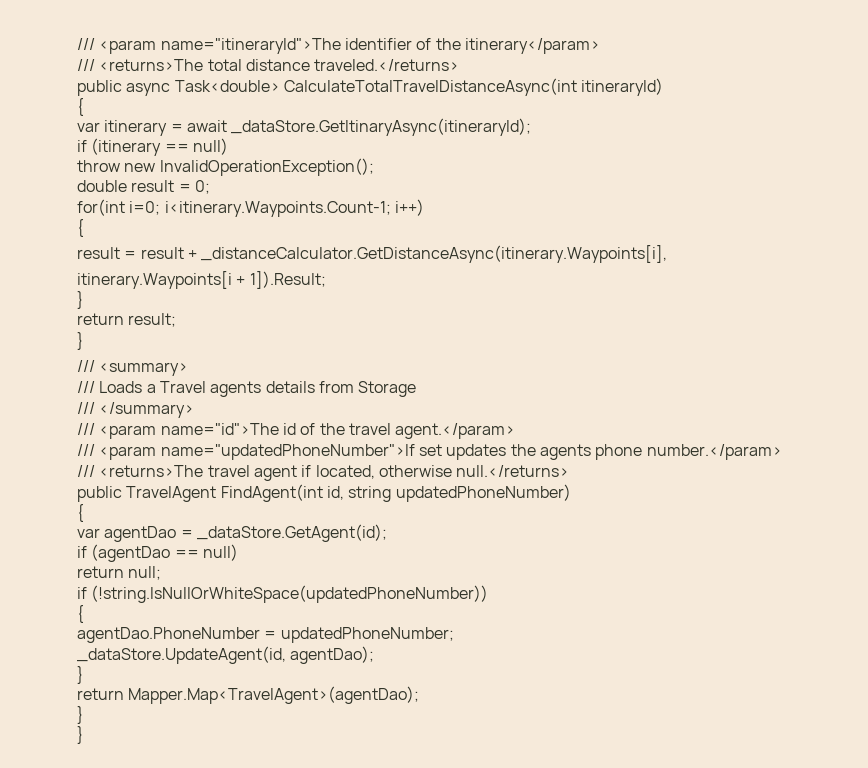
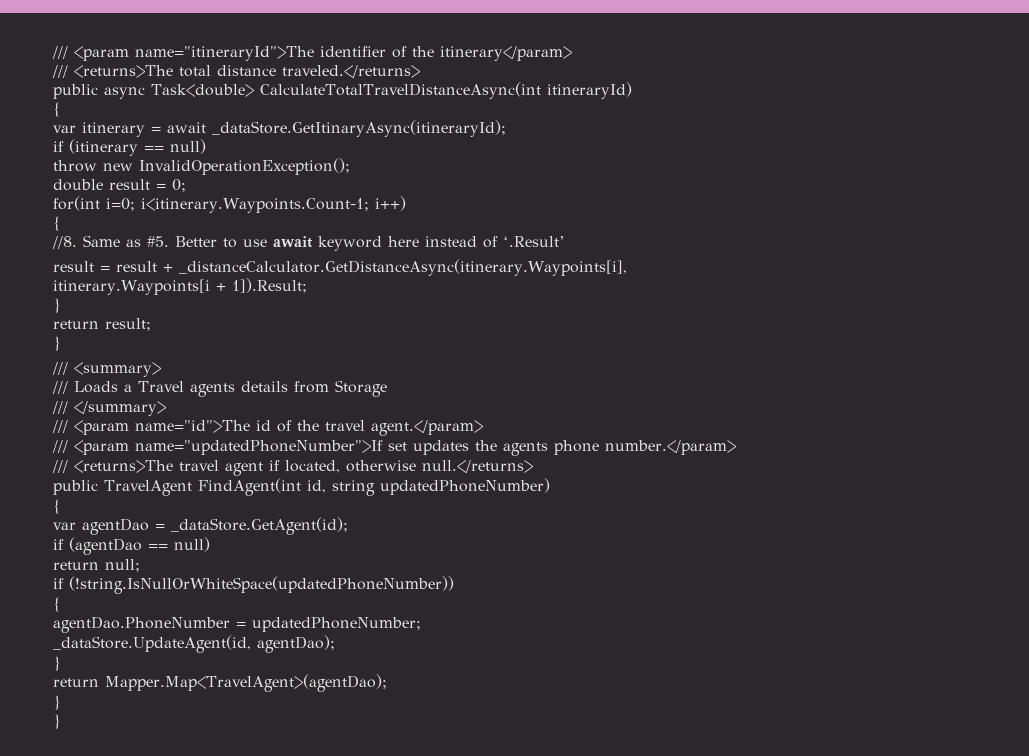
(84, 228) none -> [52,235,565,251] // //8. Same as #5. Better to use await keyword here instead of ‘.Result’

